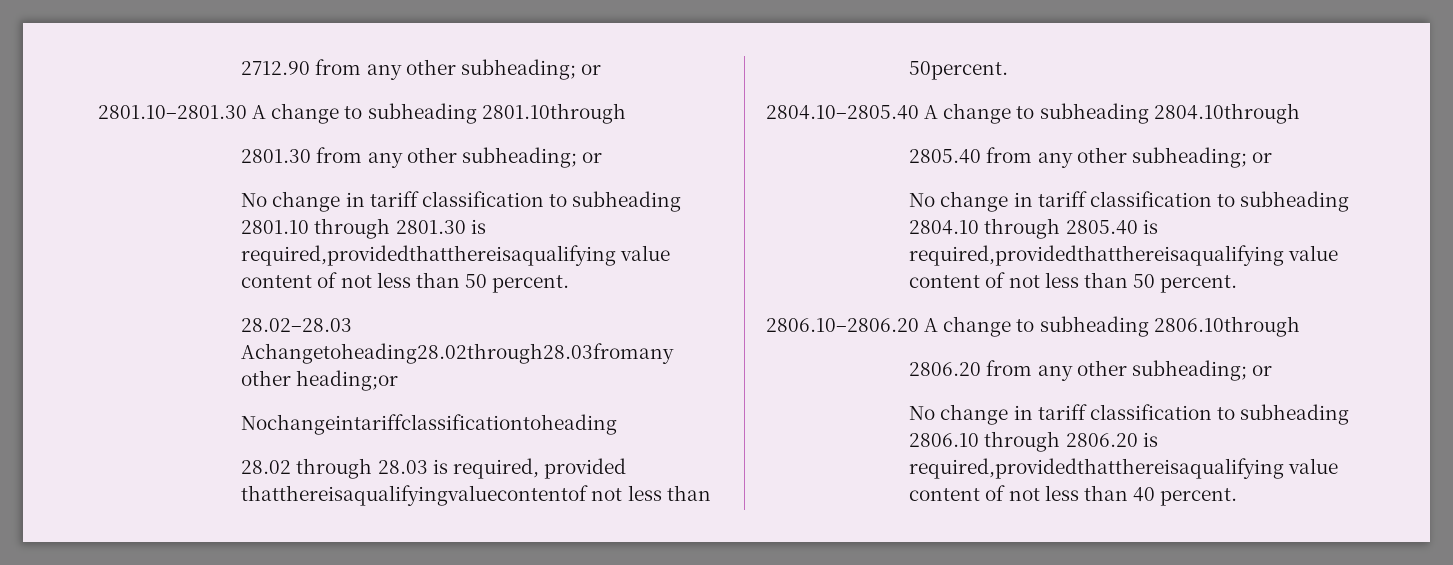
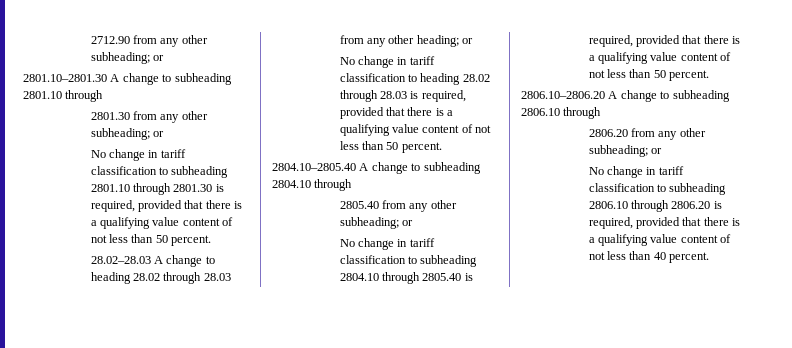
[481,103,626,124] 2801.10through -> [23,90,104,102] 2801.10 through
[241,245,617,266] required,providedthatthereisaqualifying -> [90,200,242,212] [90,217,150,229] required, provided that there is a qualifying
[241,343,675,364] [241,370,399,391] [241,414,618,435] Achangetoheading28.02through28.03fromany other heading;or // Nochangeintariffclassificationtoheading // -> [153,255,215,267] [90,272,231,284] [339,35,473,47] [339,56,435,68] [339,73,461,85] A change to heading 28.02 through 28.03 from any other heading; or // No change in tariff classification to heading
[241,485,711,506] [909,61,1009,80] thatthereisaqualifyingvaluecontentof not less than 50percent. -> [385,107,453,116] [339,124,491,136] [339,141,442,153] that there is a qualifying value content of not less than 50 percent.
[1153,103,1300,124] 2804.10through -> [272,179,353,191] 2804.10 through
[909,245,1285,266] required,providedthatthereisaqualifying -> [588,35,740,47] [588,52,648,64] required, provided that there is a qualifying
[1153,316,1300,337] 2806.10through -> [521,107,602,119] 2806.10 through
[909,458,1285,479] required,providedthatthereisaqualifying -> [588,217,740,229] [588,234,648,246] required, provided that there is a qualifying

